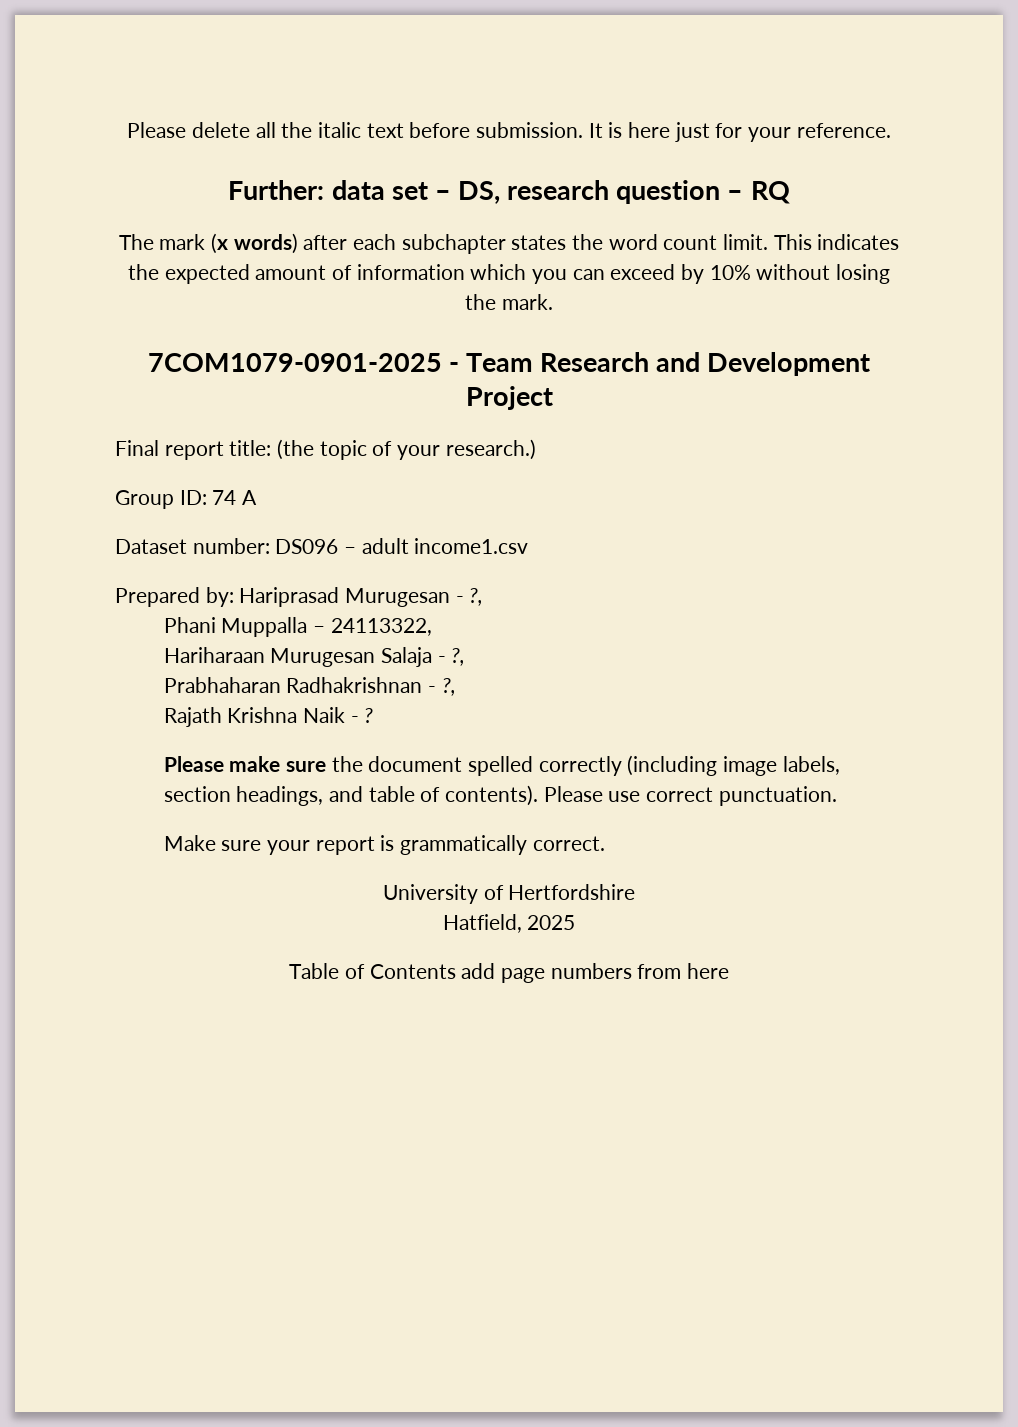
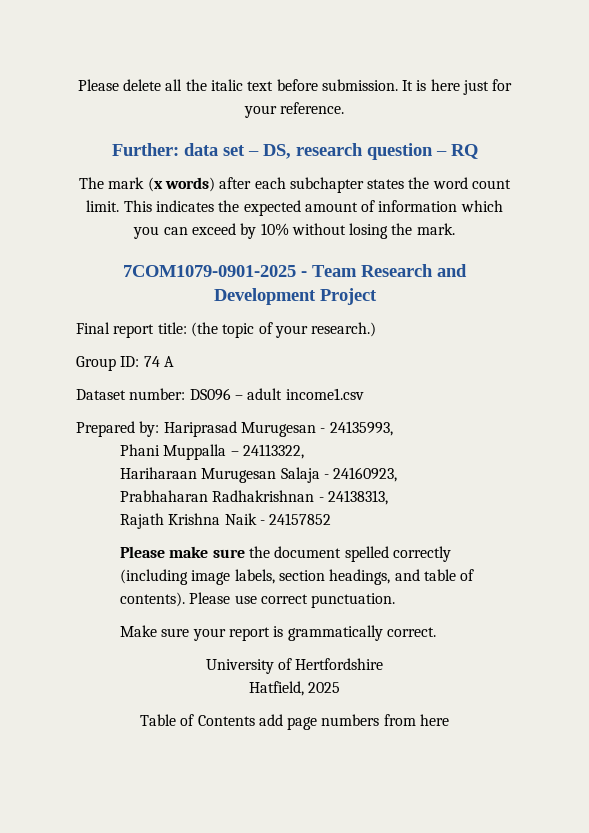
[469,588,484,606] ?, -> [329,421,393,436] 24135993,
[451,648,466,666] ?, -> [333,467,398,482] 24160923,
[441,678,456,696] ?, -> [327,490,388,505] 24138313,
[364,708,374,723] ? -> [269,513,332,525] 24157852

